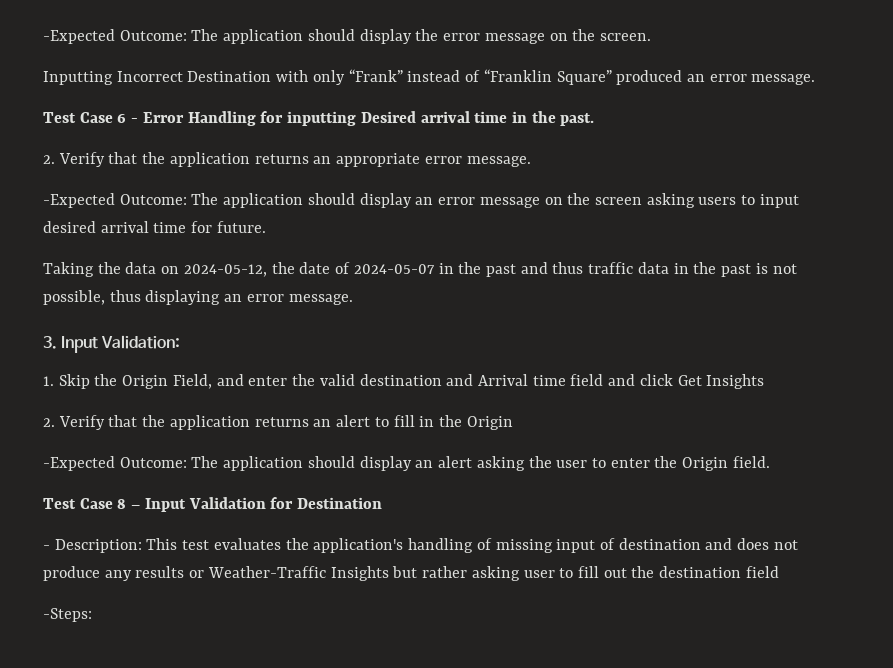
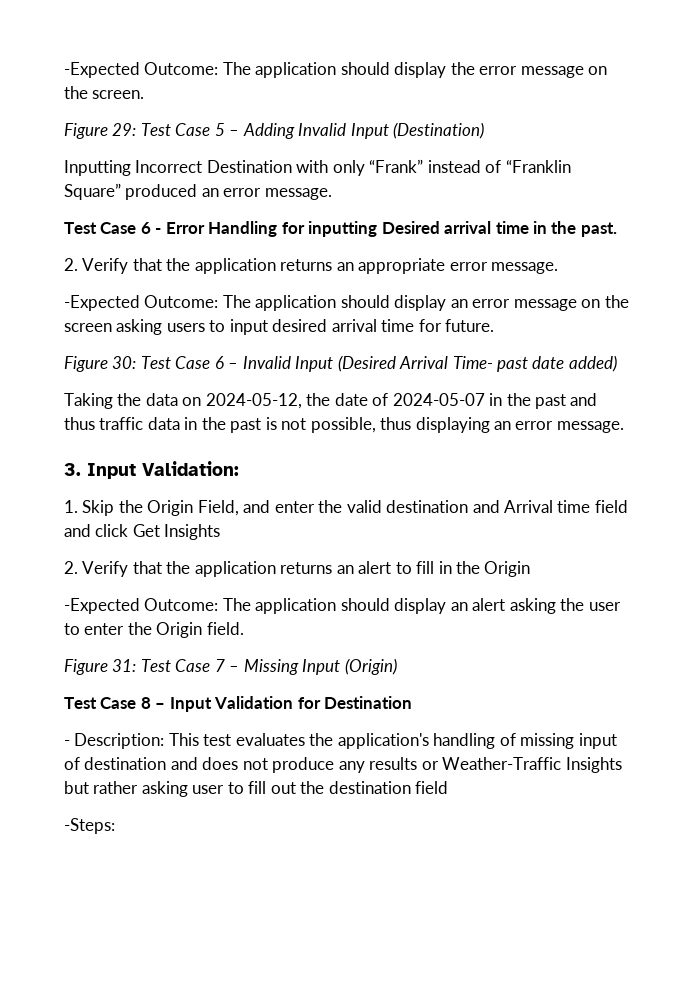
(651, 37) none -> [64,122,485,139] // Figure 29: Test Case 5 – Adding Invalid Input (Destination)
(266, 227) none -> [64,355,617,372] // Figure 30: Test Case 6 – Invalid Input (Desired Arrival Time- past date added)
(770, 462) none -> [64,658,397,675] // Figure 31: Test Case 7 – Missing Input (Origin)

